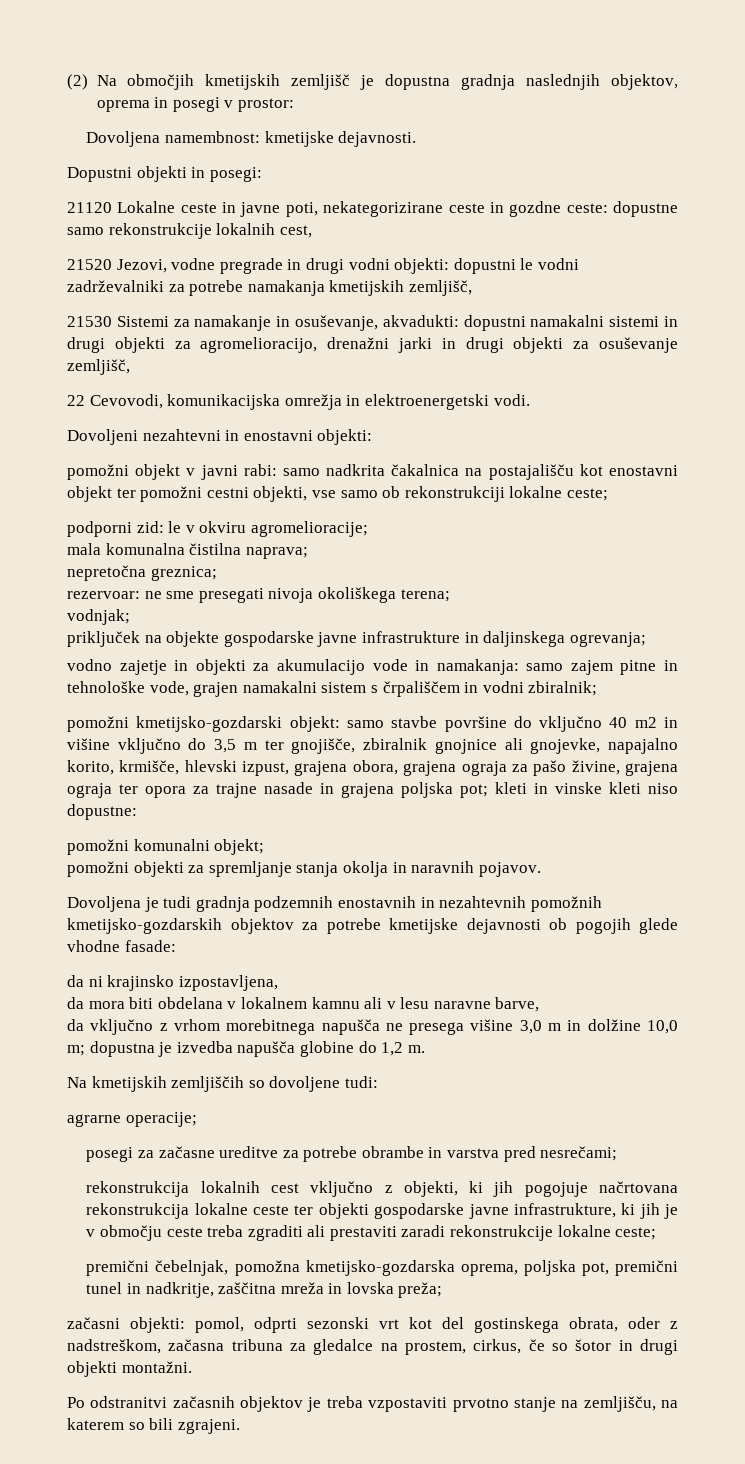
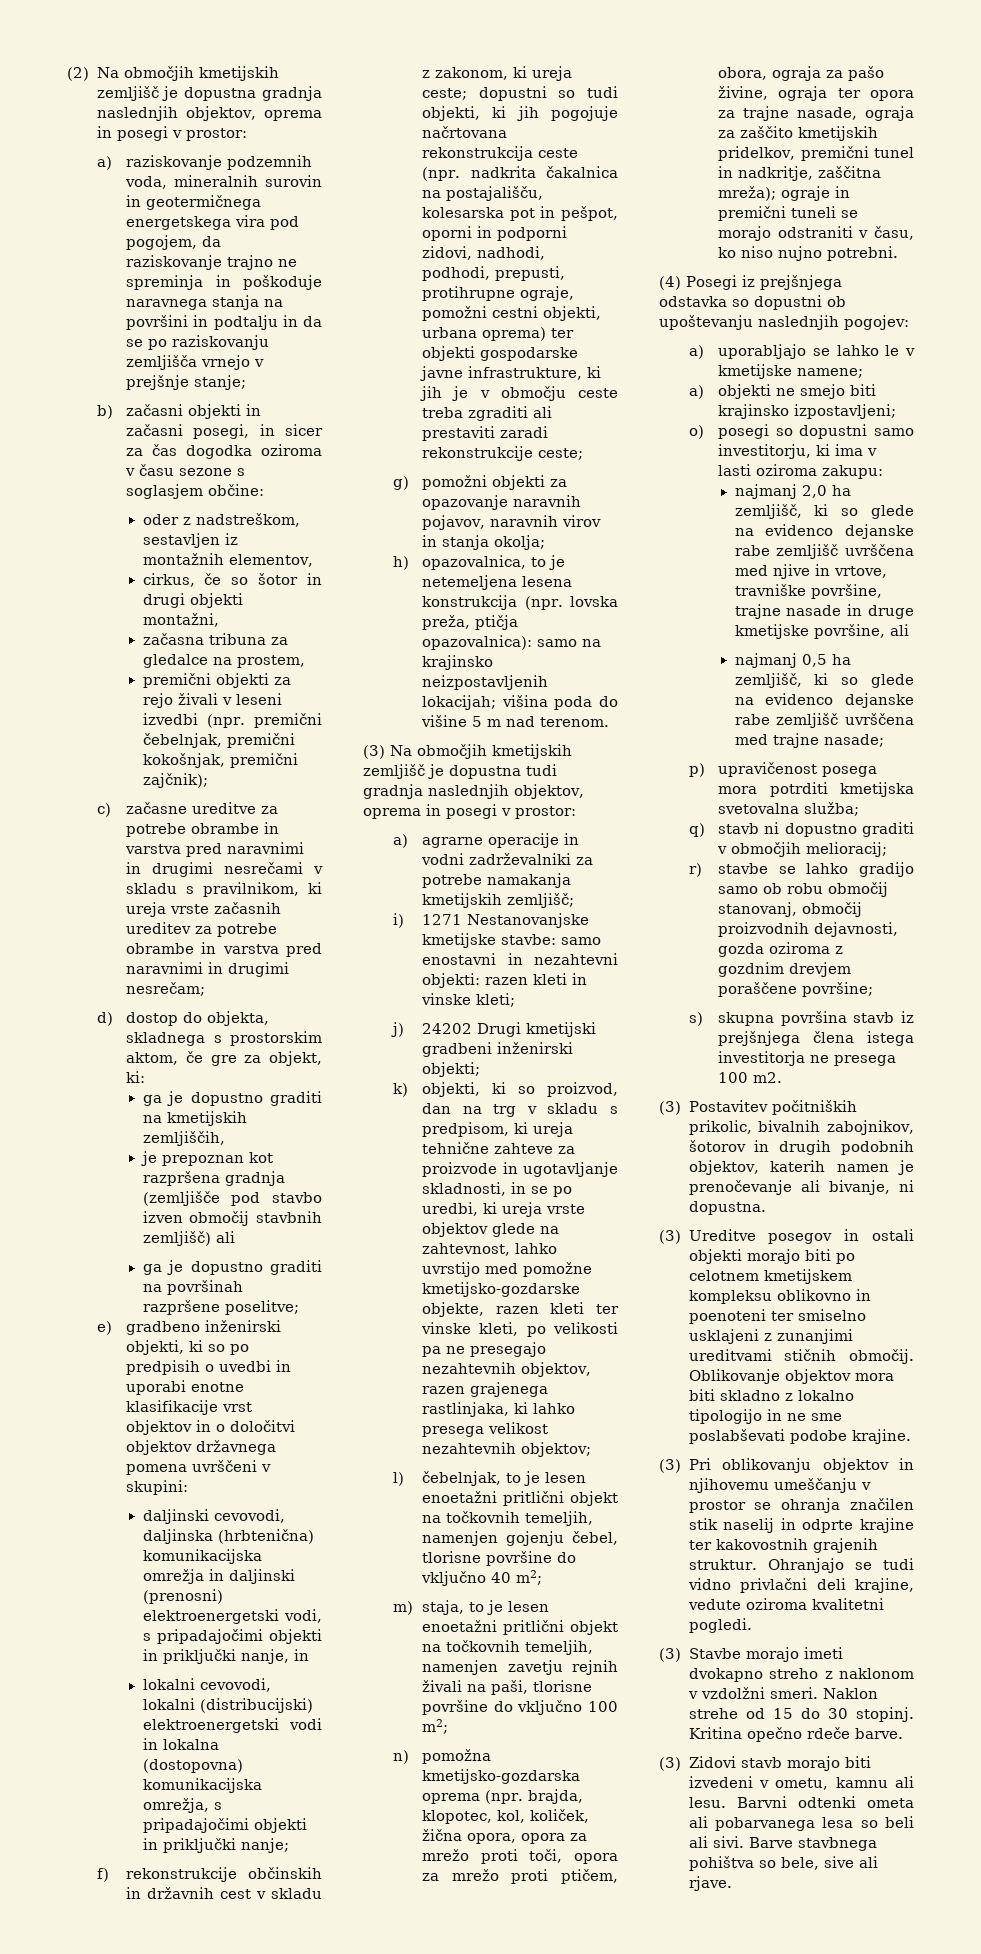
[86,131,417,147] [67,166,262,182] [67,201,679,217] [67,223,312,239] [67,258,579,274] [67,280,472,296] [67,315,678,331] [67,337,678,353] [67,359,130,375] [67,394,530,410] [67,429,373,445] [67,464,678,480] [67,486,608,502] [67,521,368,537] [67,543,308,559] [67,565,217,581] [67,587,450,603] [67,609,130,625] [67,631,646,647] [67,659,678,675] [67,681,598,697] [67,716,678,732] [67,738,678,754] [67,760,679,776] [67,782,678,798] [67,804,137,820] [67,839,265,855] [67,861,541,877] [67,896,602,912] [67,918,678,934] [67,940,176,952] [67,975,278,991] [67,997,540,1012] [67,1019,678,1035] [67,1041,425,1057] [67,1076,378,1092] [67,1112,197,1127] [86,1147,154,1162] Dovoljena namembnost: kmetijske dejavnosti. // Dopustni objekti in posegi: // 21120 Lokalne ceste in javne poti, nekategorizirane ceste in gozdne ceste: dopustne samo rekonstrukcije lokalnih cest, // 21520 Jezovi, vodne pregrade in drugi vodni objekti: dopustni le vodni zadrževalniki za potrebe namakanja kmetijskih zemljišč, // 21530 Sistemi za namakanje in osuševanje, akvadukti: dopustni namakalni sistemi in drugi objekti za agromelioracijo, drenažni jarki in drugi objekti za osuševanje zemljišč, // 22 Cevovodi, komunikacijska omrežja in elektroenergetski vodi. // Dovoljeni nezahtevni in enostavni objekti: // pomožni objekt v javni rabi: samo nadkrita čakalnica na postajališču kot enostavni objekt ter pomožni cestni objekti, vse samo ob rekonstrukciji lokalne ceste; // podporni zid: le v okviru agromelioracije; // mala komunalna čistilna naprava; // nepretočna greznica; // rezervoar: ne sme presegati nivoja okoliškega terena; // vodnjak; // priključek na objekte gospodarske javne infrastrukture in daljinskega ogrevanja; // vodno zajetje in objekti za akumulacijo vode in namakanja: samo zajem pitne in tehnološke vode, grajen namakalni sistem s črpališčem in vodni zbiralnik; // pomožni kmetijsko-gozdarski objekt: samo stavbe površine do vključno 40 m2 in višine vključno do 3,5 m ter gnojišče, zbiralnik gnojnice ali gnojevke, napajalno korito, krmišče, hlevski izpust, grajena obora, grajena ograja za pašo živine, grajena ograja ter opora za trajne nasade in grajena poljska pot; kleti in vinske kleti niso dopustne: // pomožni komunalni objekt; // pomožni objekti za spremljanje stanja okolja in naravnih pojavov. // Dovoljena je tudi gradnja podzemnih enostavnih in nezahtevnih pomožnih kmetijsko-gozdarskih objektov za potrebe kmetijske dejavnosti ob pogojih glede vhodne fasade: // da ni krajinsko izpostavljena, // da mora biti obdelana v lokalnem kamnu ali v lesu naravne barve, // da vključno z vrhom morebitnega napušča ne presega višine 3,0 m in dolžine 10,0 m; dopustna je izvedba napušča globine do 1,2 m. // Na kmetijskih zemljiščih so dovoljene tudi: // agrarne operacije; // posegi za -> [96,155,313,170] [125,175,322,189] [126,195,262,210] [126,215,300,230] [126,235,222,250] [126,255,298,270] [126,275,322,290] [126,295,284,310] [126,315,322,330] [126,335,270,350] [126,355,265,370] [126,375,247,390] [96,404,262,419] [126,424,323,439] [126,444,322,459] [125,464,246,476] [126,484,265,499] [142,513,300,527] [142,533,238,548] [142,553,313,567] [142,573,322,587] [142,593,243,608] [142,613,219,627] [142,633,288,645] [142,654,305,668] [142,673,291,688] [142,693,282,708] [142,713,322,728] [142,733,295,748] [142,753,298,768] [142,773,208,788] [96,803,111,817] a) raziskovanje podzemnih voda, mineralnih surovin in geotermičnega energetskega vira pod pogojem, da raziskovanje trajno ne spreminja in poškoduje naravnega stanja na površini in podtalju in da se po raziskovanju zemljišča vrnejo v prejšnje stanje; // b) začasni objekti in začasni posegi, in sicer za čas dogodka oziroma v času sezone s soglasjem občine: // oder z nadstreškom, sestavljen iz montažnih elementov, // cirkus, če so šotor in drugi objekti montažni, // začasna tribuna za gledalce na prostem, // premični objekti za rejo živali v leseni izvedbi (npr. premični čebelnjak, premični kokošnjak, premični zajčnik); // c)
[540,1146,618,1161] [86,1181,393,1197] nesrečami; // rekonstrukcija lokalnih cest vključno z -> [227,842,305,854] [126,862,323,877] [126,882,322,897] [126,902,282,917] [126,922,278,937] [126,942,322,957] [126,962,290,977] [126,982,206,996] [96,1011,270,1026] [126,1031,322,1046] [126,1051,322,1066] [126,1071,146,1083] [142,1091,322,1106] [142,1111,247,1126] [142,1131,225,1146] [140,1151,273,1166] [142,1171,285,1186] [142,1191,322,1206] [142,1211,322,1226] [142,1231,235,1246] [142,1260,322,1275] [142,1280,243,1295] [142,1300,299,1315] [96,1320,282,1335] [126,1340,250,1355] [126,1360,292,1375] [126,1380,245,1395] [126,1400,253,1415] [126,1420,296,1435] [126,1440,277,1455] [126,1460,272,1475] [126,1480,189,1495] [142,1509,285,1524] [142,1529,314,1544] [142,1549,262,1564] [142,1569,295,1584] [142,1589,223,1604] [142,1609,322,1624] [142,1629,322,1644] [142,1649,309,1664] [142,1678,271,1692] [142,1698,313,1713] [142,1718,322,1733] [142,1738,219,1750] [142,1759,243,1773] [142,1778,262,1793] [142,1798,222,1813] [142,1818,307,1833] [142,1838,289,1853] [96,1867,322,1882] [126,1887,322,1899] [422,66,573,81] [422,86,618,101] naravnimi in drugimi nesrečami v skladu s pravilnikom, ki ureja vrste začasnih ureditev za potrebe obrambe in varstva pred naravnimi in drugimi nesrečam; // d) dostop do objekta, skladnega s prostorskim aktom, če gre za objekt, ki: // ga je dopustno graditi na kmetijskih zemljiščih, // je prepoznan kot razpršena gradnja (zemljišče pod stavbo izven območij stavbnih zemljišč) ali // ga je dopustno graditi na površinah razpršene poselitve; // e) gradbeno inženirski objekti, ki so po predpisih o uvedbi in uporabi enotne klasifikacije vrst objektov in o določitvi objektov državnega pomena uvrščeni v skupini: // daljinski cevovodi, daljinska (hrbtenična) komunikacijska omrežja in daljinski (prenosni) elektroenergetski vodi, s pripadajočimi objekti in priključki nanje, in // lokalni cevovodi, lokalni (distribucijski) elektroenergetski vodi in lokalna (dostopovna) komunikacijska omrežja, s pripadajočimi objekti in priključki nanje; // f) rekonstrukcije občinskih in državnih cest v skladu z zakonom, ki ureja ceste; dopustni so tudi
[194,1203,290,1215] lokalne ceste -> [538,148,579,158] [422,166,618,181] [422,186,544,201] [422,206,618,221] [422,226,568,241] [422,246,546,260] [422,266,566,281] [422,286,575,301] [422,306,602,321] [422,327,547,341] ceste (npr. nadkrita čakalnica na postajališču, kolesarska pot in pešpot, oporni in podporni zidovi, nadhodi, podhodi, prepusti, protihrupne ograje, pomožni cestni objekti, urbana oprema)
[557,1225,657,1240] [86,1260,609,1276] lokalne ceste; // premični čebelnjak, pomožna kmetijsko-gozdarska oprema, poljska pot, -> [538,448,584,460] [392,475,568,490] [422,495,582,510] [422,515,602,530] [422,535,546,550] [392,555,566,570] [422,575,573,590] [422,595,618,610] [422,615,519,630] [422,635,602,650] [422,655,494,670] [422,675,549,690] [422,695,618,710] [421,715,610,727] [363,744,572,759] [363,764,557,779] [363,784,584,799] [363,804,576,819] [392,833,580,848] [421,853,594,865] [422,873,572,888] [422,893,575,908] [392,913,590,928] [422,933,602,948] [422,953,618,965] [422,973,588,988] [421,993,516,1007] [390,1022,597,1037] [422,1042,574,1057] [422,1062,481,1077] [392,1082,618,1097] [422,1103,618,1117] [422,1122,574,1137] [422,1142,576,1154] [422,1162,618,1177] [422,1182,573,1197] [422,1202,586,1217] [422,1222,560,1237] [422,1243,558,1256] [422,1262,593,1277] [422,1282,581,1297] [422,1302,619,1317] [421,1322,618,1337] [422,1342,547,1357] [422,1362,592,1377] [422,1382,549,1397] [422,1402,576,1417] [422,1422,549,1437] [422,1442,592,1457] [392,1471,587,1486] [422,1491,618,1506] [422,1511,594,1526] [422,1531,618,1546] [422,1551,577,1566] [421,1570,543,1586] [392,1600,550,1615] [422,1620,618,1635] [422,1640,594,1655] [422,1660,618,1675] [422,1680,593,1695] [422,1700,618,1715] [422,1719,449,1734] [392,1749,492,1764] [422,1769,581,1784] [422,1789,584,1804] [422,1809,590,1824] [422,1829,588,1844] [422,1849,618,1864] [422,1869,618,1884] [718,66,885,81] [718,86,914,101] [718,106,914,121] [718,126,879,141] [718,146,796,161] ceste; // g) pomožni objekti za opazovanje naravnih pojavov, naravnih virov in stanja okolja; // h) opazovalnica, to je netemeljena lesena konstrukcija (npr. lovska preža, ptičja opazovalnica): samo na krajinsko neizpostavljenih lokacijah; višina poda do višine 5 m nad terenom. // (3) Na območjih kmetijskih zemljišč je dopustna tudi gradnja naslednjih objektov, oprema in posegi v prostor: // a) agrarne operacije in vodni zadrževalniki za potrebe namakanja kmetijskih zemljišč; // i) 1271 Nestanovanjske kmetijske stavbe: samo enostavni in nezahtevni objekti: razen kleti in vinske kleti; // j) 24202 Drugi kmetijski gradbeni inženirski objekti; // k) objekti, ki so proizvod, dan na trg v skladu s predpisom, ki ureja tehnične zahteve za proizvode in ugotavljanje skladnosti, in se po uredbi, ki ureja vrste objektov glede na zahtevnost, lahko uvrstijo med pomožne kmetijsko-gozdarske objekte, razen kleti ter vinske kleti, po velikosti pa ne presegajo nezahtevnih objektov, razen grajenega rastlinjaka, ki lahko presega velikost nezahtevnih objektov; // l) čebelnjak, to je lesen enoetažni pritlični objekt na točkovnih temeljih, namenjen gojenju čebel, tlorisne površine do vključno 40 m2; // m) staja, to je lesen enoetažni pritlični objekt na točkovnih temeljih, namenjen zavetju rejnih živali na paši, tlorisne površine do vključno 100 m2; // n) pomožna kmetijsko-gozdarska oprema (npr. brajda, klopotec, kol, količek, žična opora, opora za mrežo proti toči, opora za mrežo proti ptičem, obora, ograja za pašo živine, ograja ter opora za trajne nasade, ograja za zaščito kmetijskih pridelkov,
[280,1282,443,1298] [67,1317,678,1333] [67,1339,678,1355] [67,1361,192,1377] [67,1396,678,1412] [67,1418,240,1434] mreža in lovska preža; // začasni objekti: pomol, odprti sezonski vrt kot del gostinskega obrata, oder z nadstreškom, začasna tribuna za gledalce na prostem, cirkus, če so šotor in drugi objekti montažni. // Po odstranitvi začasnih objektov je treba vzpostaviti prvotno stanje na zemljišču, na katerem so bili zgrajeni. -> [718,186,851,201] [718,206,859,221] [718,226,914,241] [718,246,899,261] [659,275,842,290] [659,295,846,310] [659,315,909,330] [688,344,915,359] [718,364,864,379] [688,384,877,399] [718,404,897,419] [688,424,914,439] [718,444,878,459] [718,464,884,479] [734,484,851,499] [734,504,914,519] [734,524,914,539] [734,544,914,559] [734,564,887,579] [734,584,882,599] [734,604,914,619] [734,624,909,639] [734,653,851,668] [734,673,914,688] [734,693,914,708] [734,713,914,728] [734,733,884,748] [688,762,878,777] [718,782,914,797] [718,802,860,816] [688,822,914,837] [717,842,888,857] [688,862,914,877] [718,882,889,897] [718,902,863,917] [718,922,899,937] [718,942,844,957] [718,962,852,977] [718,982,874,997] [688,1011,914,1026] [718,1031,914,1046] [718,1051,897,1066] [718,1072,783,1083] [659,1100,857,1115] [688,1120,915,1135] [688,1140,914,1155] [688,1160,914,1175] [688,1180,914,1195] [688,1201,766,1215] [659,1229,914,1244] [688,1249,855,1264] [688,1269,852,1284] [688,1289,871,1304] [688,1309,866,1324] [688,1329,853,1344] [688,1349,914,1364] [688,1369,894,1384] [688,1389,854,1401] [688,1409,842,1424] [688,1429,911,1444] [659,1458,914,1473] [688,1478,871,1493] [688,1498,914,1513] [688,1518,914,1533] [688,1538,878,1553] [688,1558,914,1573] [687,1578,914,1593] [687,1598,884,1610] [688,1618,752,1633] [659,1647,843,1662] [688,1668,914,1682] [687,1687,878,1699] [688,1707,914,1722] [688,1727,903,1742] [659,1756,871,1771] [688,1776,914,1790] [688,1796,914,1808] [688,1816,914,1831] [688,1836,877,1851] [688,1856,878,1871] [688,1876,732,1891] mreža); ograje in premični tuneli se morajo odstraniti v času, ko niso nujno potrebni. // (4) Posegi iz prejšnjega odstavka so dopustni ob upoštevanju naslednjih pogojev: // a) uporabljajo se lahko le v kmetijske namene; // a) objekti ne smejo biti krajinsko izpostavljeni; // o) posegi so dopustni samo investitorju, ki ima v lasti oziroma zakupu: // najmanj 2,0 ha zemljišč, ki so glede na evidenco dejanske rabe zemljišč uvrščena med njive in vrtove, travniške površine, trajne nasade in druge kmetijske površine, ali // najmanj 0,5 ha zemljišč, ki so glede na evidenco dejanske rabe zemljišč uvrščena med trajne nasade; // p) upravičenost posega mora potrditi kmetijska svetovalna služba; // q) stavb ni dopustno graditi v območjih melioracij; // r) stavbe se lahko gradijo samo ob robu območij stanovanj, območij proizvodnih dejavnosti, gozda oziroma z gozdnim drevjem poraščene površine; // s) skupna površina stavb iz prejšnjega člena istega investitorja ne presega 100 m2. // (3) Postavitev počitniških prikolic, bivalnih zabojnikov, šotorov in drugih podobnih objektov, katerih namen je prenočevanje ali bivanje, ni dopustna. // (3) Ureditve posegov in ostali objekti morajo biti po celotnem kmetijskem kompleksu oblikovno in poenoteni ter smiselno usklajeni z zunanjimi ureditvami stičnih območij. Oblikovanje objektov mora biti skladno z lokalno tipologijo in ne sme poslabševati podobe krajine. // (3) Pri oblikovanju objektov in njihovemu umeščanju v prostor se ohranja značilen stik naselij in odprte krajine ter kakovostnih grajenih struktur. Ohranjajo se tudi vidno privlačni deli krajine, vedute oziroma kvalitetni pogledi. // (3) Stavbe morajo imeti dvokapno streho z naklonom v vzdolžni smeri. Naklon strehe od 15 do 30 stopinj. Kritina opečno rdeče barve. // (3) Zidovi stavb morajo biti izvedeni v ometu, kamnu ali lesu. Barvni odtenki ometa ali pobarvanega lesa so beli ali sivi. Barve stavbnega pohištva so bele, sive ali rjave.

